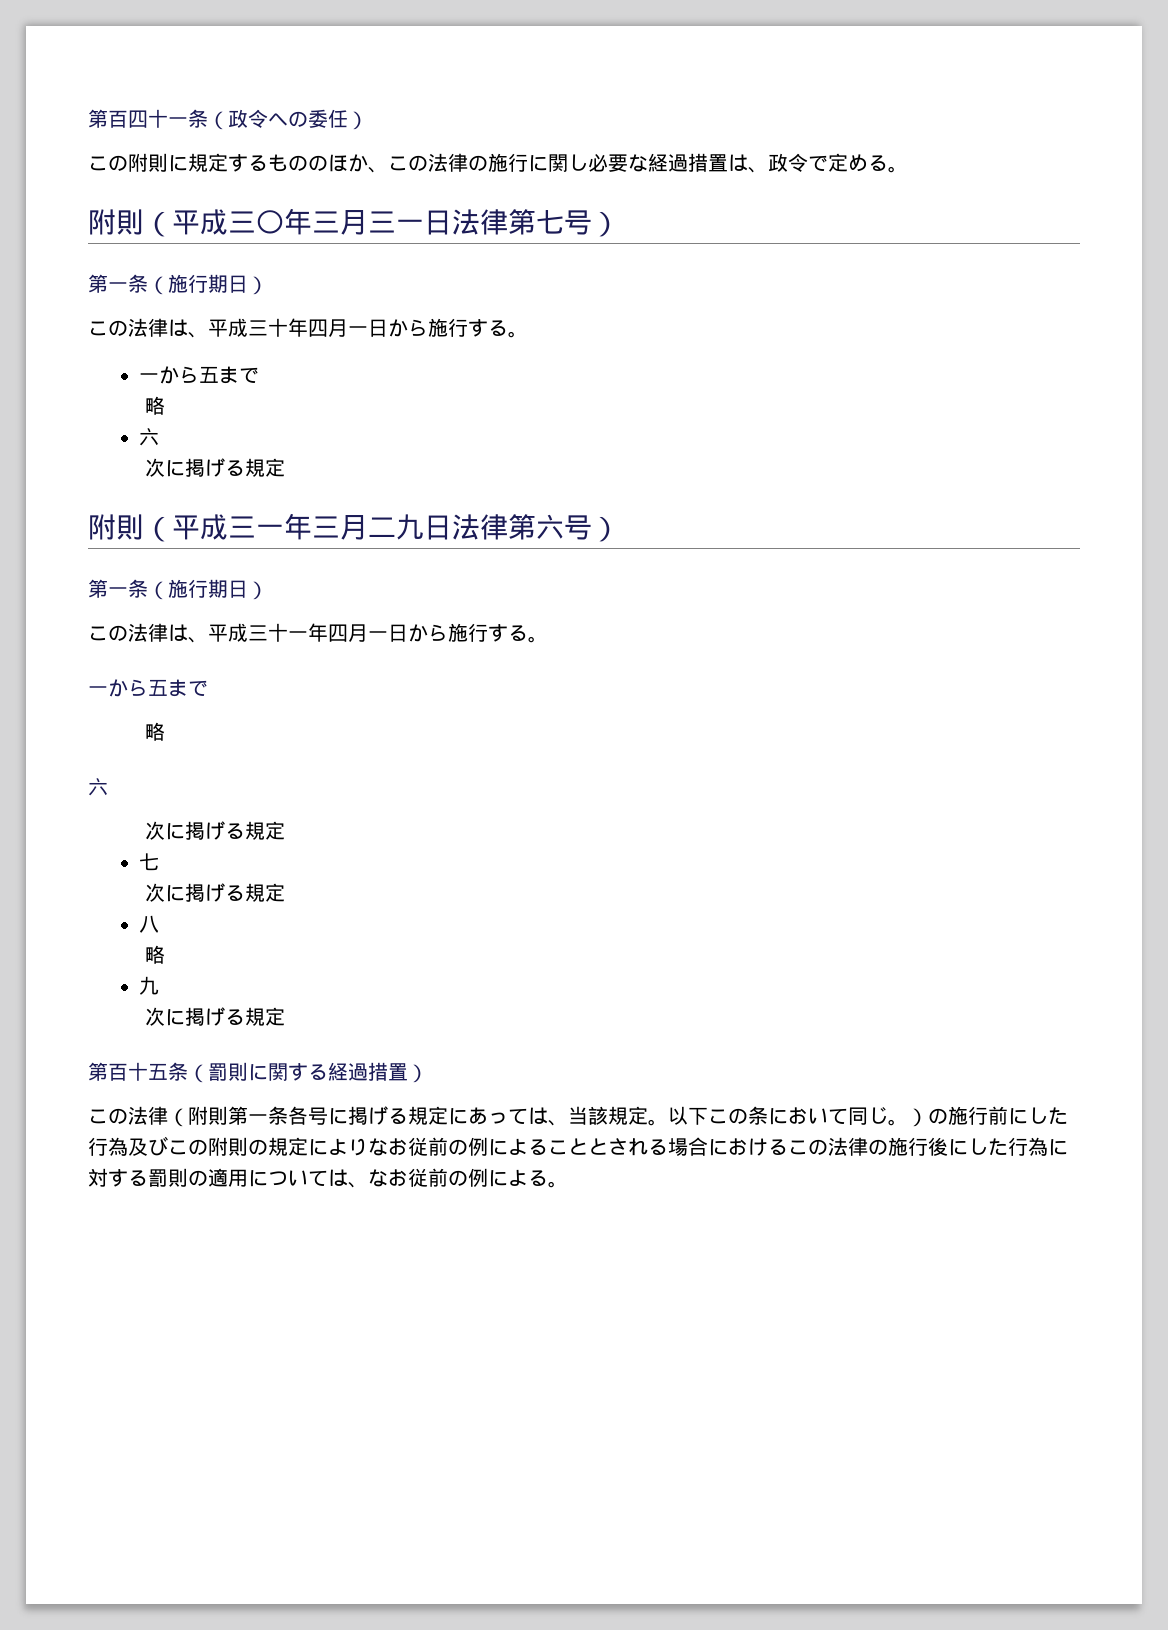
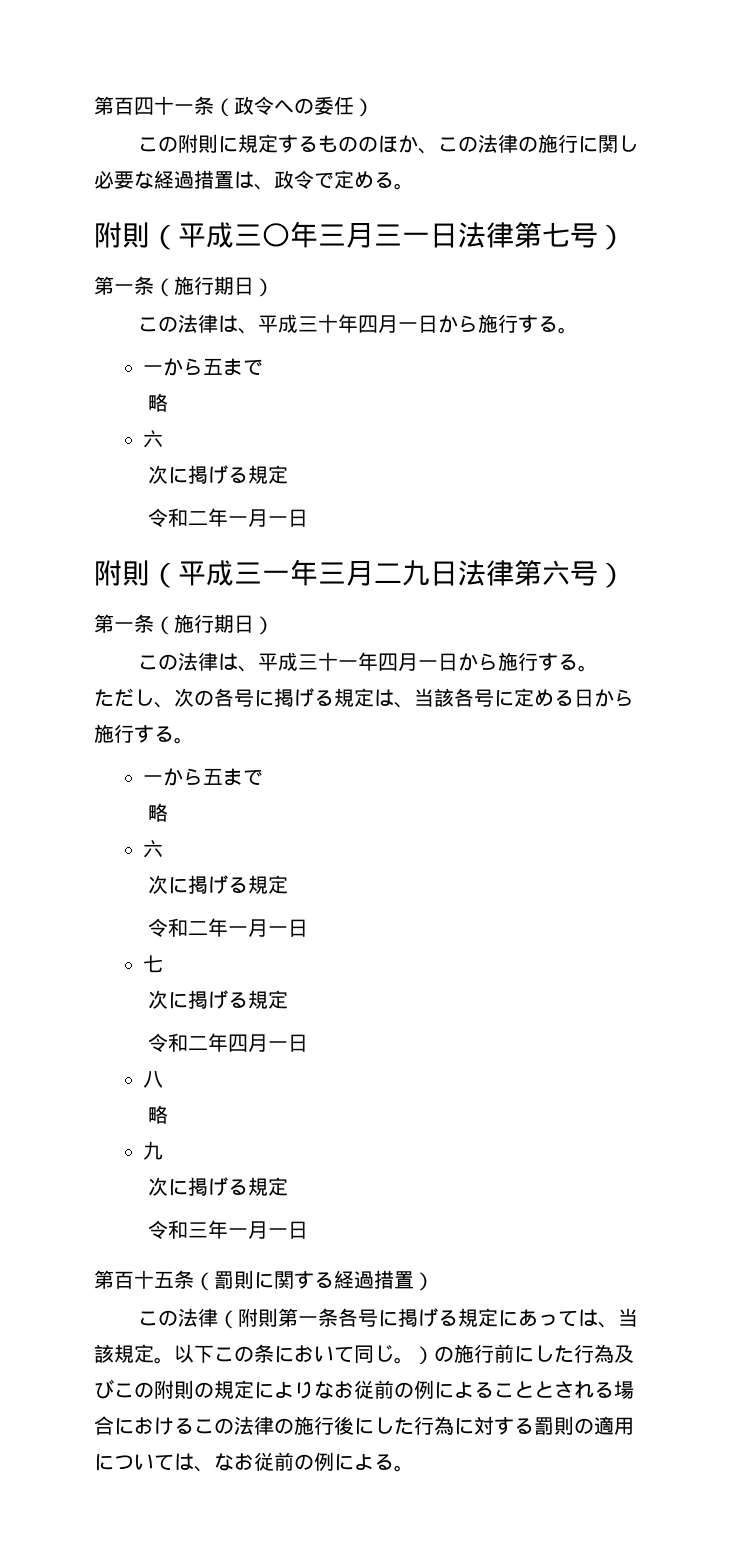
(286, 467) none -> [148,508,309,527] // 令和二年一月一日
[88,679,208,697] [145,722,166,741] [88,778,108,796] [145,821,286,840] // 一から五まで // 略 // 六 // 次に掲げる規定 -> [94,688,634,708] [94,724,194,744] [143,768,264,786] [148,803,169,822] [143,840,164,858] [148,875,289,894] [148,918,309,937] // ただし、次の各号に掲げる規定は、当該各号に定める日から施行する。 // 一から五まで // 略 // 六 // 次に掲げる規定 // 令和二年一月一日
(286, 892) none -> [148,1033,309,1052] // 令和二年四月一日
(286, 1016) none -> [148,1220,309,1239] // 令和三年一月一日

